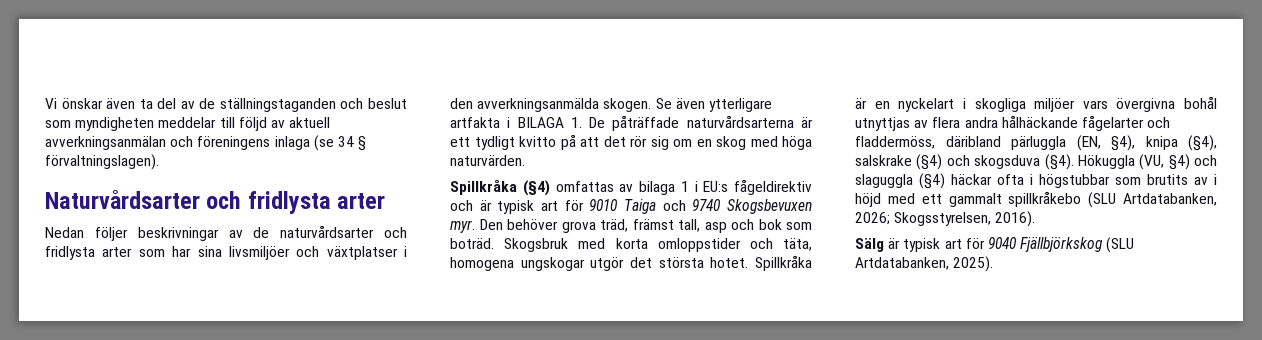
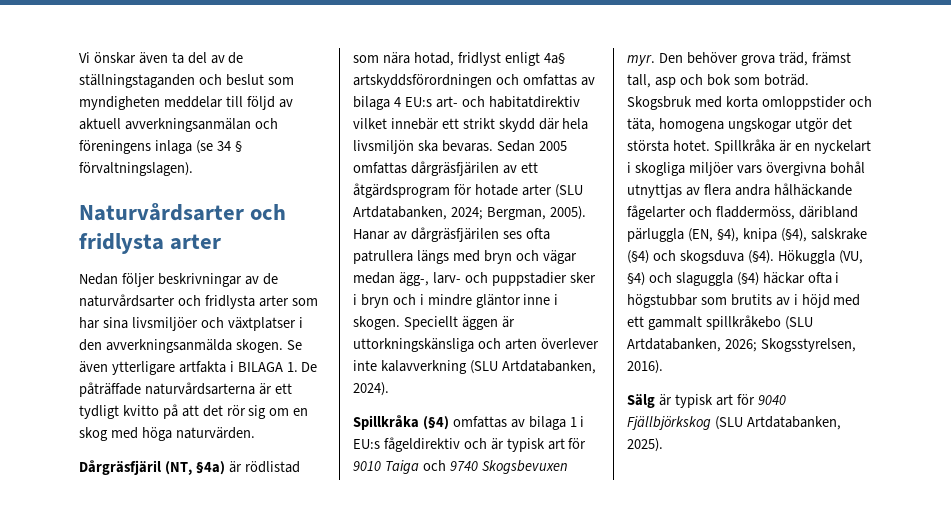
(525, 160) none -> [79,460,300,475] [353,52,565,66] [353,74,595,88] [353,96,580,110] [353,118,589,132] [353,140,567,154] [353,161,538,176] [353,183,583,198] [353,206,586,220] [353,227,550,242] [353,250,577,264] [353,272,596,286] [353,294,559,308] [353,316,515,330] [353,338,599,352] [353,360,596,374] [353,382,389,396] // Dårgräsfjäril (NT, §4a) är rödlistad som nära hotad, fridlyst enligt 4a§ artskyddsförordningen och omfattas av bilaga 4 EU:s art- och habitatdirektiv vilket innebär ett strikt skydd där hela livsmiljön ska bevaras. Sedan 2005 omfattas dårgräsfjärilen av ett åtgärdsprogram för hotade arter (SLU Artdatabanken, 2024; Bergman, 2005). Hanar av dårgräsfjärilen ses ofta patrullera längs med bryn och vägar medan ägg-, larv- och puppstadier sker i bryn och i mindre gläntor inne i skogen. Speciellt äggen är uttorkningskänsliga och arten överlever inte kalavverkning (SLU Artdatabanken, 2024).

